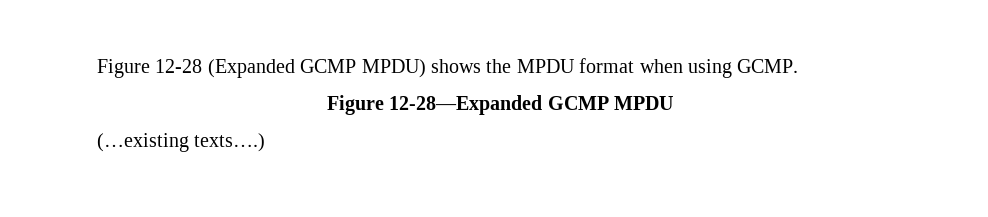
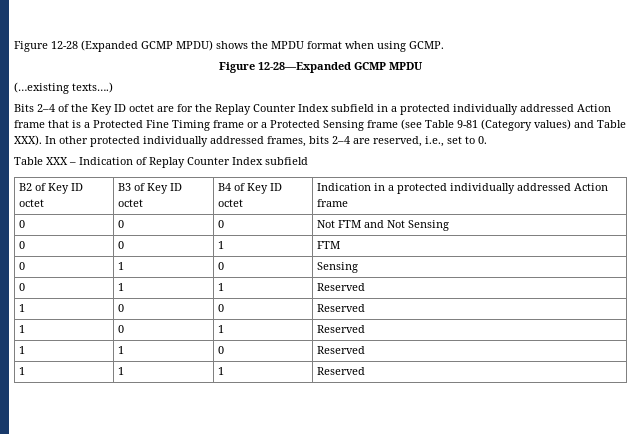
(266, 142) none -> [14,104,611,115] [14,119,626,131] [14,135,487,147] [14,157,308,168] [18,183,83,194] [18,199,44,207] [117,183,182,194] [117,199,143,207] [217,183,282,194] [217,199,243,207] [316,183,608,194] [316,199,348,207] [18,220,25,228] [117,220,124,228] [217,220,224,228] [316,220,449,231] [18,241,25,249] [117,241,124,249] [217,241,224,249] [316,241,340,249] [18,262,25,270] [117,262,124,270] [217,262,224,270] [316,262,358,273] [18,283,25,291] [117,283,124,291] [217,283,224,291] [316,283,365,291] [18,304,25,312] [117,304,124,312] [217,304,224,312] [316,304,365,312] [18,325,25,333] [117,325,124,333] [217,325,224,333] [316,325,365,333] [18,346,25,354] [117,346,124,354] [217,346,224,354] [316,346,365,354] [18,367,25,375] [117,367,124,375] [217,367,224,375] [316,367,365,375] // Bits 2–4 of the Key ID octet are for the Replay Counter Index subfield in a protected individually addressed Action frame that is a Protected Fine Timing frame or a Protected Sensing frame (see Table 9-81 (Category values) and Table XXX). In other protected individually addressed frames, bits 2–4 are reserved, i.e., set to 0. // Table XXX – Indication of Replay Counter Index subfield // B2 of Key ID octet | B3 of Key ID octet | B4 of Key ID octet | Indication in a protected individually addressed Action frame // 0 | 0 | 0 | Not FTM and Not Sensing // 0 | 0 | 1 | FTM // 0 | 1 | 0 | Sensing // 0 | 1 | 1 | Reserved // 1 | 0 | 0 | Reserved // 1 | 0 | 1 | Reserved // 1 | 1 | 0 | Reserved // 1 | 1 | 1 | Reserved

